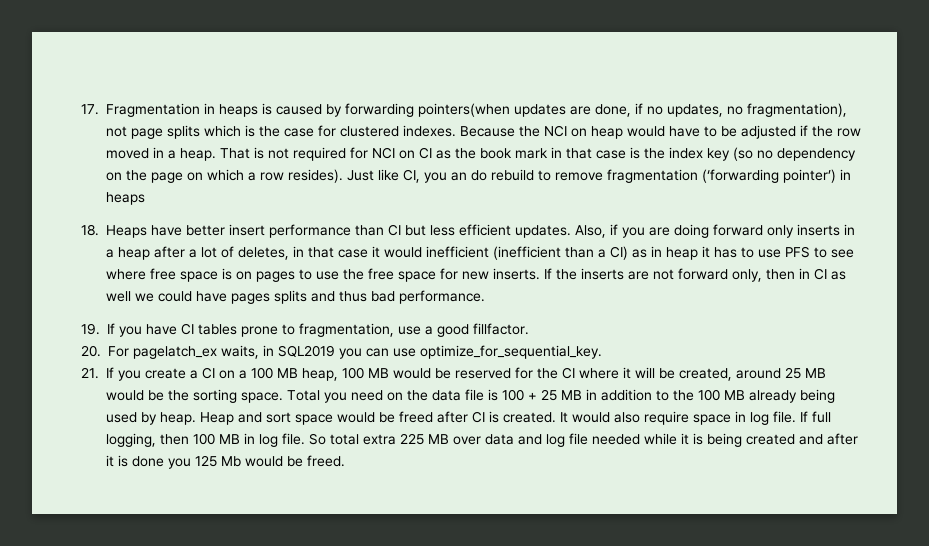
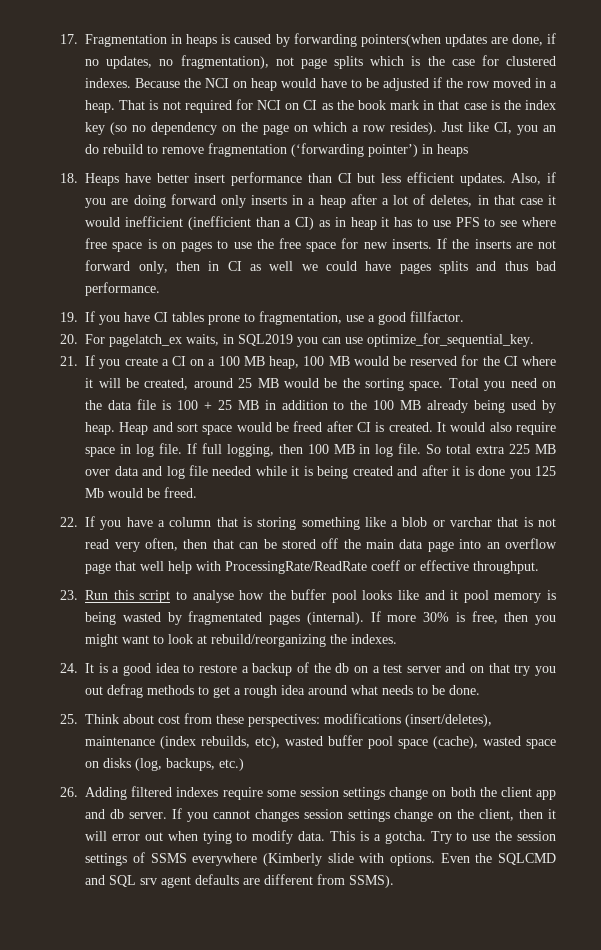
(346, 461) none -> [60,516,556,530] [85,538,558,552] [85,560,540,574] [60,589,557,603] [85,611,556,625] [85,634,398,647] [60,662,557,676] [85,684,481,698] [60,713,493,727] [85,735,556,749] [85,758,245,771] [60,786,557,800] [85,808,557,822] [85,830,556,844] [85,852,556,866] [85,874,395,888] // 22. If you have a column that is storing something like a blob or varchar that is not read very often, then that can be stored off the main data page into an overflow page that well help with ProcessingRate/ReadRate coeff or effective throughput. // 23. Run this script to analyse how the buffer pool looks like and it pool memory is being wasted by fragmentated pages (internal). If more 30% is free, then you might want to look at rebuild/reorganizing the indexes. // 24. It is a good idea to restore a backup of the db on a test server and on that try you out defrag methods to get a rough idea around what needs to be done. // 25. Think about cost from these perspectives: modifications (insert/deletes), maintenance (index rebuilds, etc), wasted buffer pool space (cache), wasted space on disks (log, backups, etc.) // 26. Adding filtered indexes require some session settings change on both the client app and db server. If you cannot changes session settings change on the client, then it will error out when tying to modify data. This is a gotcha. Try to use the session settings of SSMS everywhere (Kimberly slide with options. Even the SQLCMD and SQL srv agent defaults are different from SSMS).

